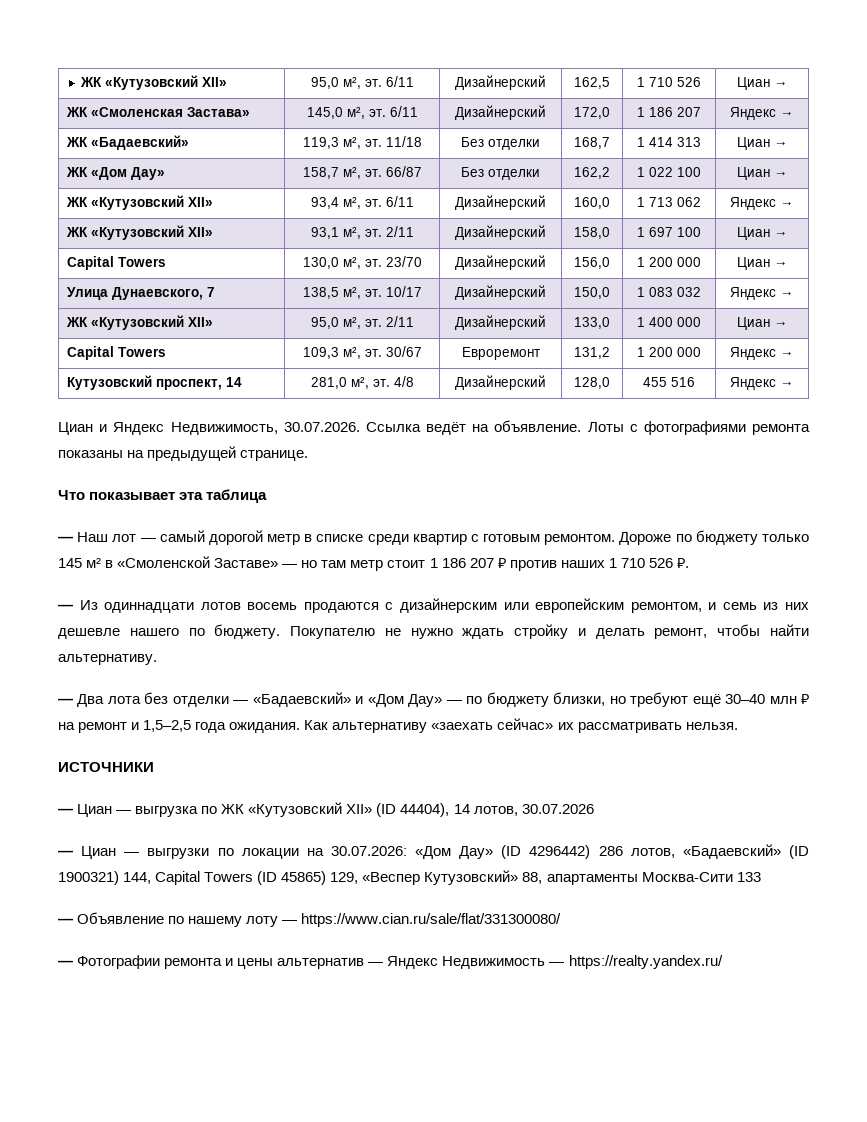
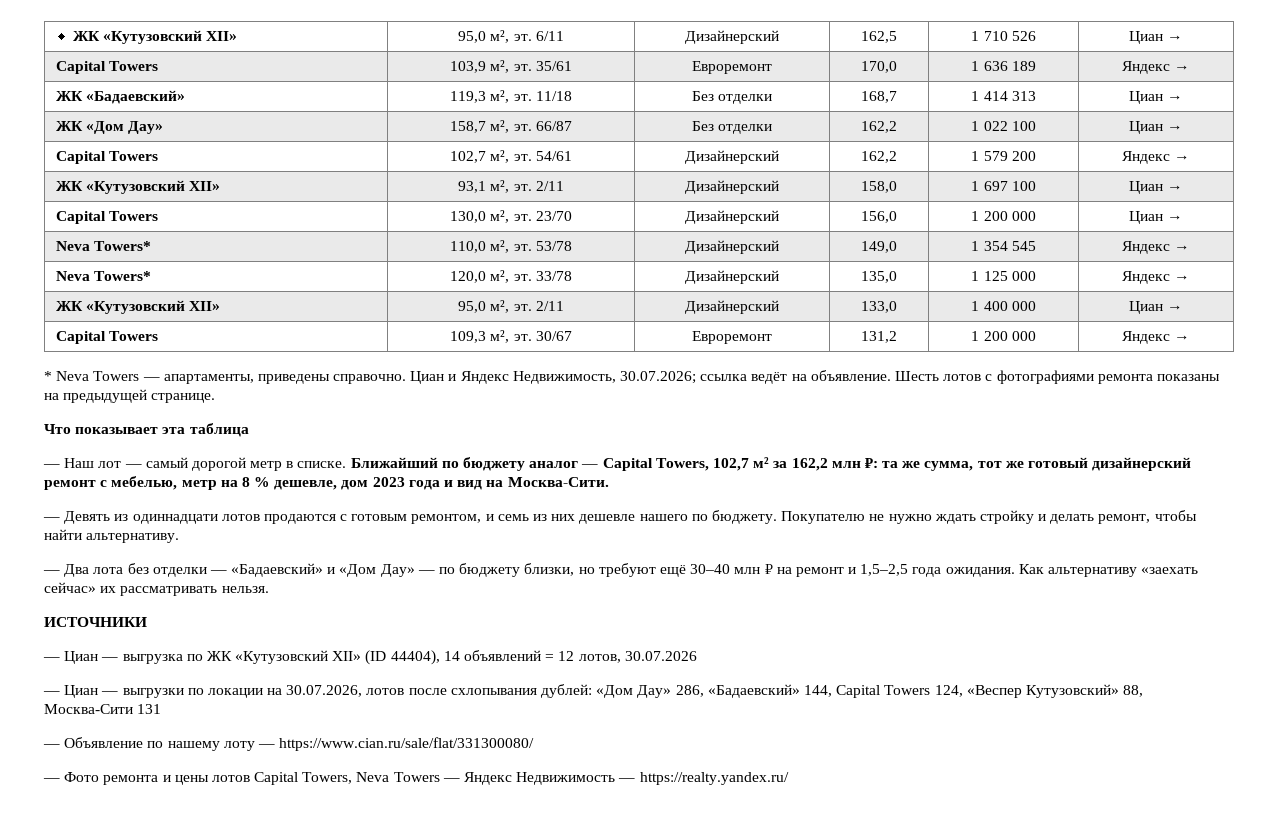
[65,107,250,117] [306,106,418,119] [455,105,546,120] [574,107,610,119] [637,107,701,117] ЖК «Смоленская Застава» | 145,0 м², эт. 6/11 | Дизайнерский | 172,0 | 1 186 207 -> [55,61,158,74] [450,60,572,73] [692,61,772,74] [861,61,897,73] [971,61,1036,71] Capital Towers | 103,9 м², эт. 35/61 | Евроремонт | 170,0 | 1 636 189
[65,195,213,210] [310,196,414,209] [455,195,546,210] [574,197,610,209] [637,197,701,207] ЖК «Кутузовский XII» | 93,4 м², эт. 6/11 | Дизайнерский | 160,0 | 1 713 062 -> [55,151,158,164] [450,150,572,163] [685,150,779,164] [861,151,897,163] [971,151,1036,161] Capital Towers | 102,7 м², эт. 54/61 | Дизайнерский | 162,2 | 1 579 200
[66,287,215,300] [302,286,422,299] [455,285,546,300] [574,287,610,299] [637,287,701,297] Улица Дунаевского, 7 | 138,5 м², эт. 10/17 | Дизайнерский | 150,0 | 1 083 032 -> [55,241,151,251] [450,240,572,253] [685,240,779,254] [861,241,897,253] [971,241,1036,251] [1121,241,1191,254] [55,271,151,281] [450,270,572,283] [685,270,779,284] [861,271,897,283] [971,271,1036,281] Neva Towers* | 110,0 м², эт. 53/78 | Дизайнерский | 149,0 | 1 354 545 | Яндекс → // Neva Towers* | 120,0 м², эт. 33/78 | Дизайнерский | 135,0 | 1 125 000
[66,375,242,390] [310,376,414,389] [455,375,546,390] [574,377,610,389] [643,377,695,387] [730,377,794,390] // Кутузовский проспект, 14 | 281,0 м², эт. 4/8 | Дизайнерский | 128,0 | 455 516 | Яндекс → // -> [44,371,407,384] // * Neva Towers — апартаменты, приведены справочно.
[283,422,421,432] 30.07.2026. Ссылка -> [620,371,748,384] 30.07.2026; ссылка
[587,422,624,432] Лоты -> [894,371,982,381] Шесть лотов
[316,530,809,545] [58,556,689,571] [58,598,625,613] списке среди квартир с готовым ремонтом. Дороже по бюджету только 145 м² в «Смоленской Заставе» — но там метр стоит 1 186 207 ₽ против наших 1 710 526 ₽. // — Из одиннадцати лотов восемь продаются с дизайнерским или европейским -> [297,457,1192,471] [44,476,609,490] [43,511,408,524] списке. Ближайший по бюджету аналог — Capital Towers, 102,7 м² за 162,2 млн ₽: та же сумма, тот же готовый дизайнерский ремонт с мебелью, метр на 8 % дешевле, дом 2023 года и вид на Москва-Сити. // — Девять из одиннадцати лотов продаются с готовым
(470, 809) none -> [464,650,575,661] объявлений = 12
[330,844,809,859] [58,870,761,885] 30.07.2026: «Дом Дау» (ID 4296442) 286 лотов, «Бадаевский» (ID 1900321) 144, Capital Towers (ID 45865) 129, «Веспер Кутузовский» 88, апартаменты Москва-Сити 133 -> [286,684,1144,698] [44,704,162,714] 30.07.2026, лотов после схлопывания дублей: «Дом Дау» 286, «Бадаевский» 144, Capital Towers 124, «Веспер Кутузовский» 88, Москва-Сити 131
[77,955,161,969] Фотографии -> [64,772,100,782] Фото
[277,958,365,969] альтернатив -> [211,772,440,785] лотов Capital Towers, Neva Towers

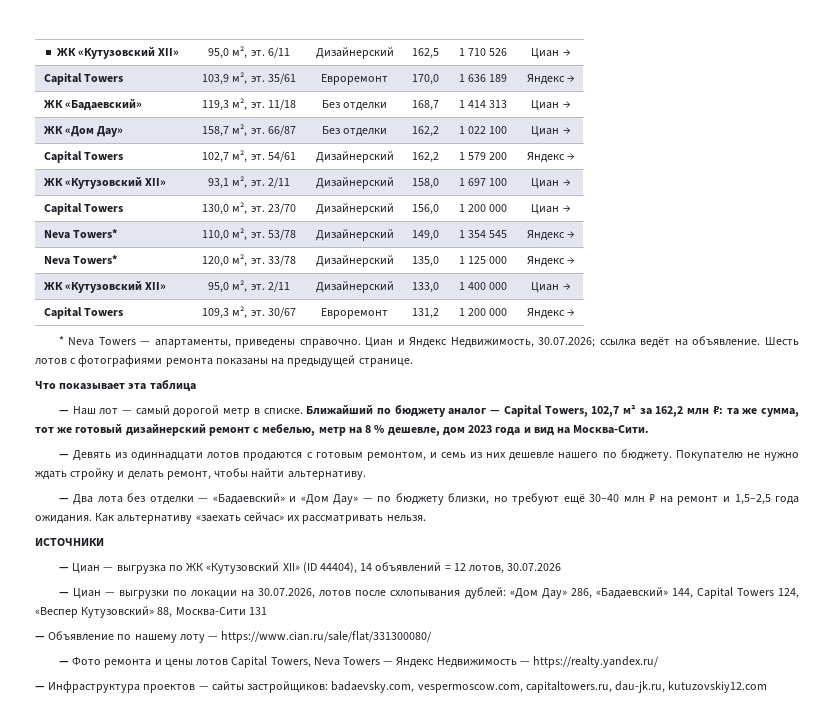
(789, 778) none -> [35,681,768,693] // — Инфраструктура проектов — сайты застройщиков: badaevsky.com, vespermoscow.com, capitaltowers.ru, dau-jk.ru, kutuzovskiy12.com

